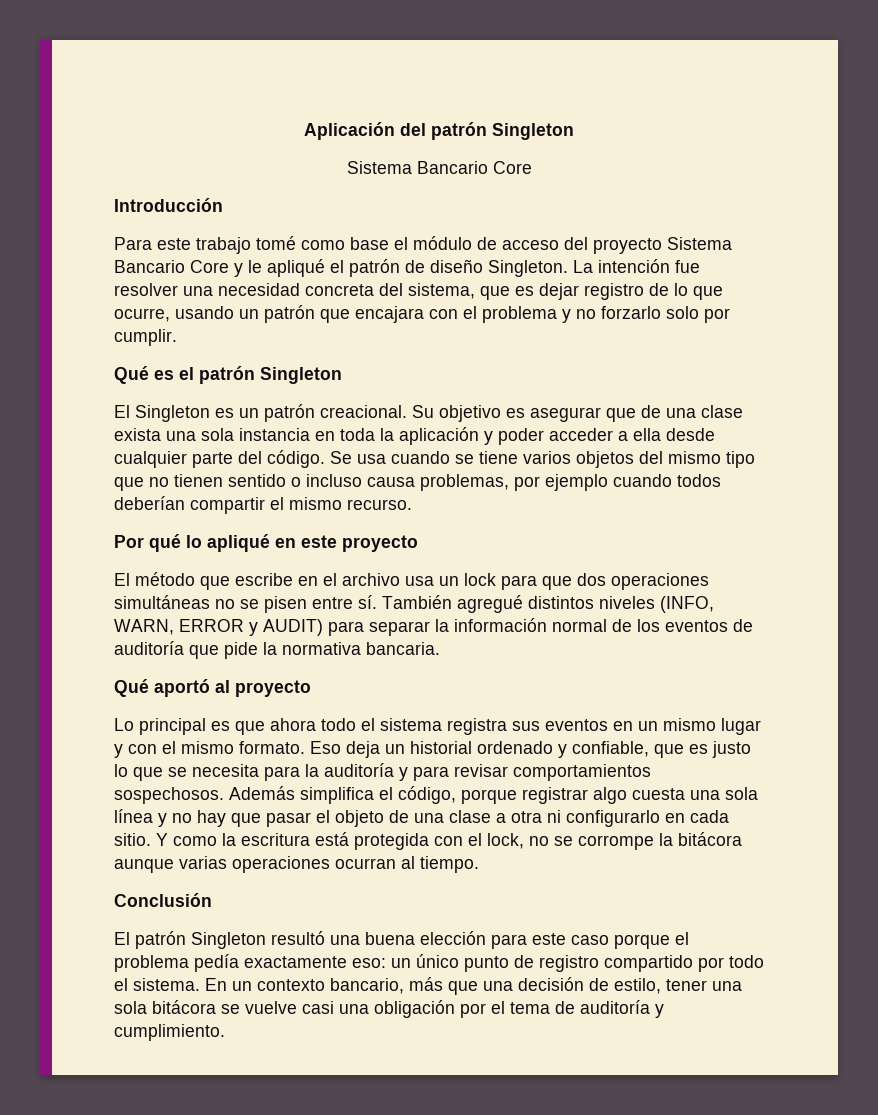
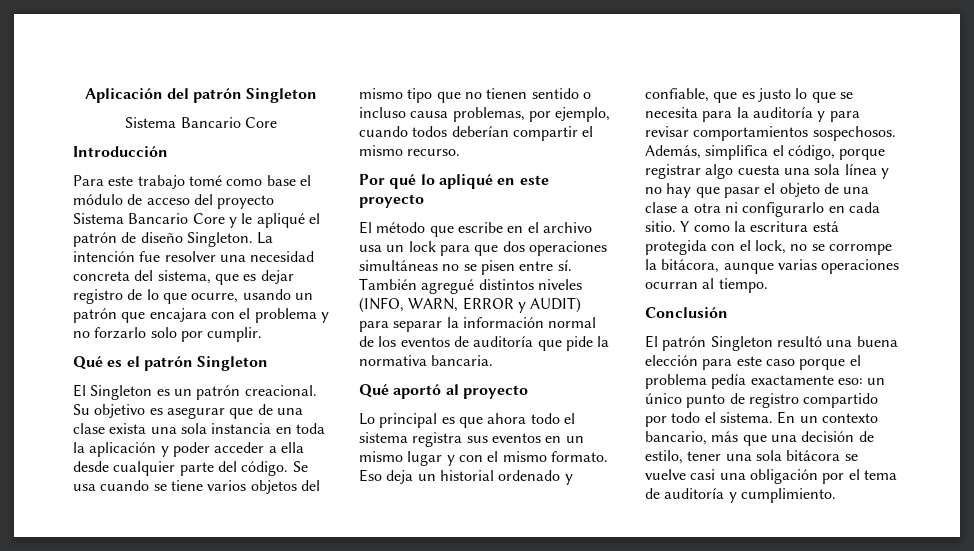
[545,474,608,491] ejemplo -> [555,107,611,122] ejemplo,
[229,786,295,800] Además -> [645,145,701,159] Además,
[678,832,742,846] bitácora -> [661,259,720,273] bitácora,

